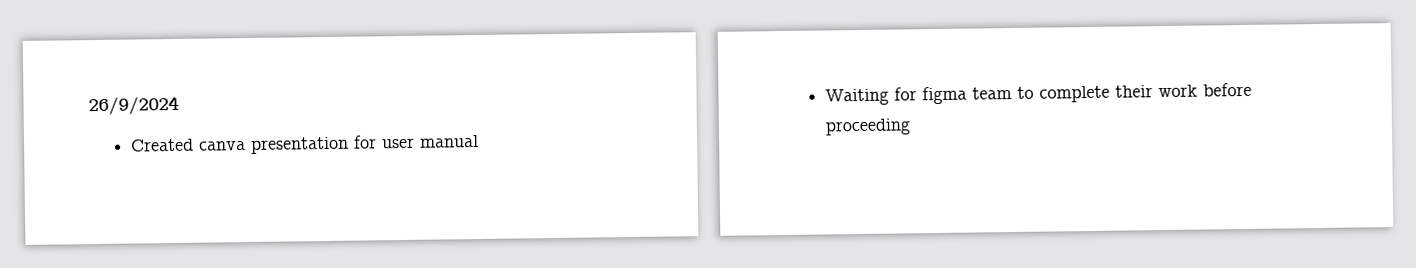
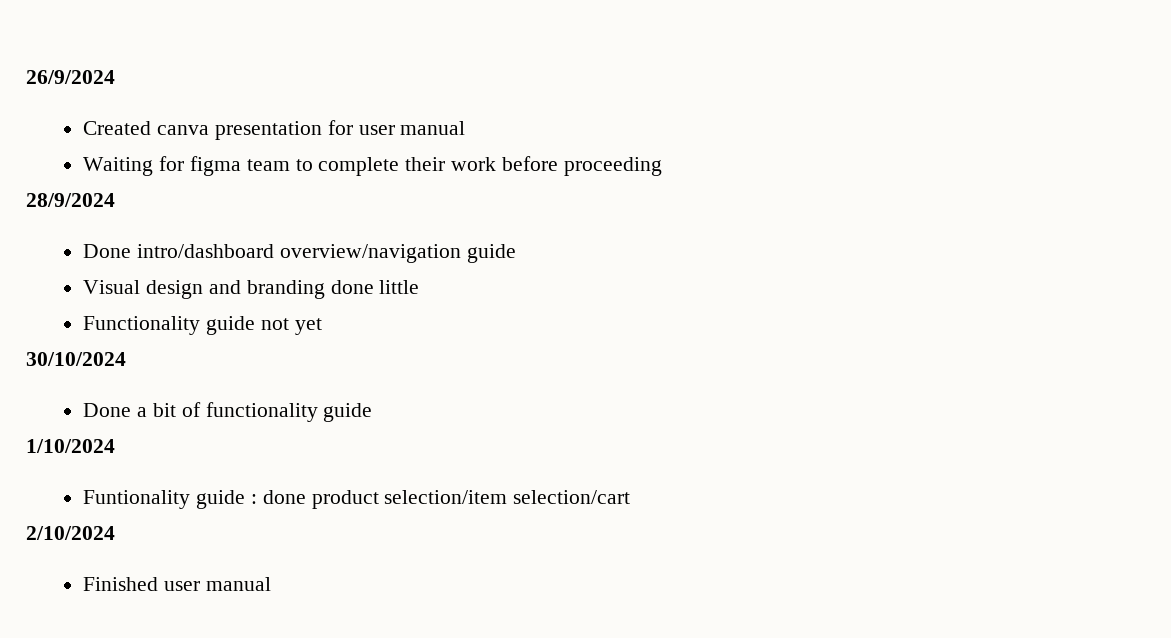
(912, 127) none -> [26,193,115,207] [83,244,516,263] [83,280,420,299] [83,316,322,335] [26,352,126,366] [83,402,373,422] [26,439,115,453] [83,490,631,509] [26,526,115,540] [83,577,272,591] // 28/9/2024 // Done intro/dashboard overview/navigation guide // Visual design and branding done little // Functionality guide not yet // 30/10/2024 // Done a bit of functionality guide // 1/10/2024 // Funtionality guide : done product selection/item selection/cart // 2/10/2024 // Finished user manual

